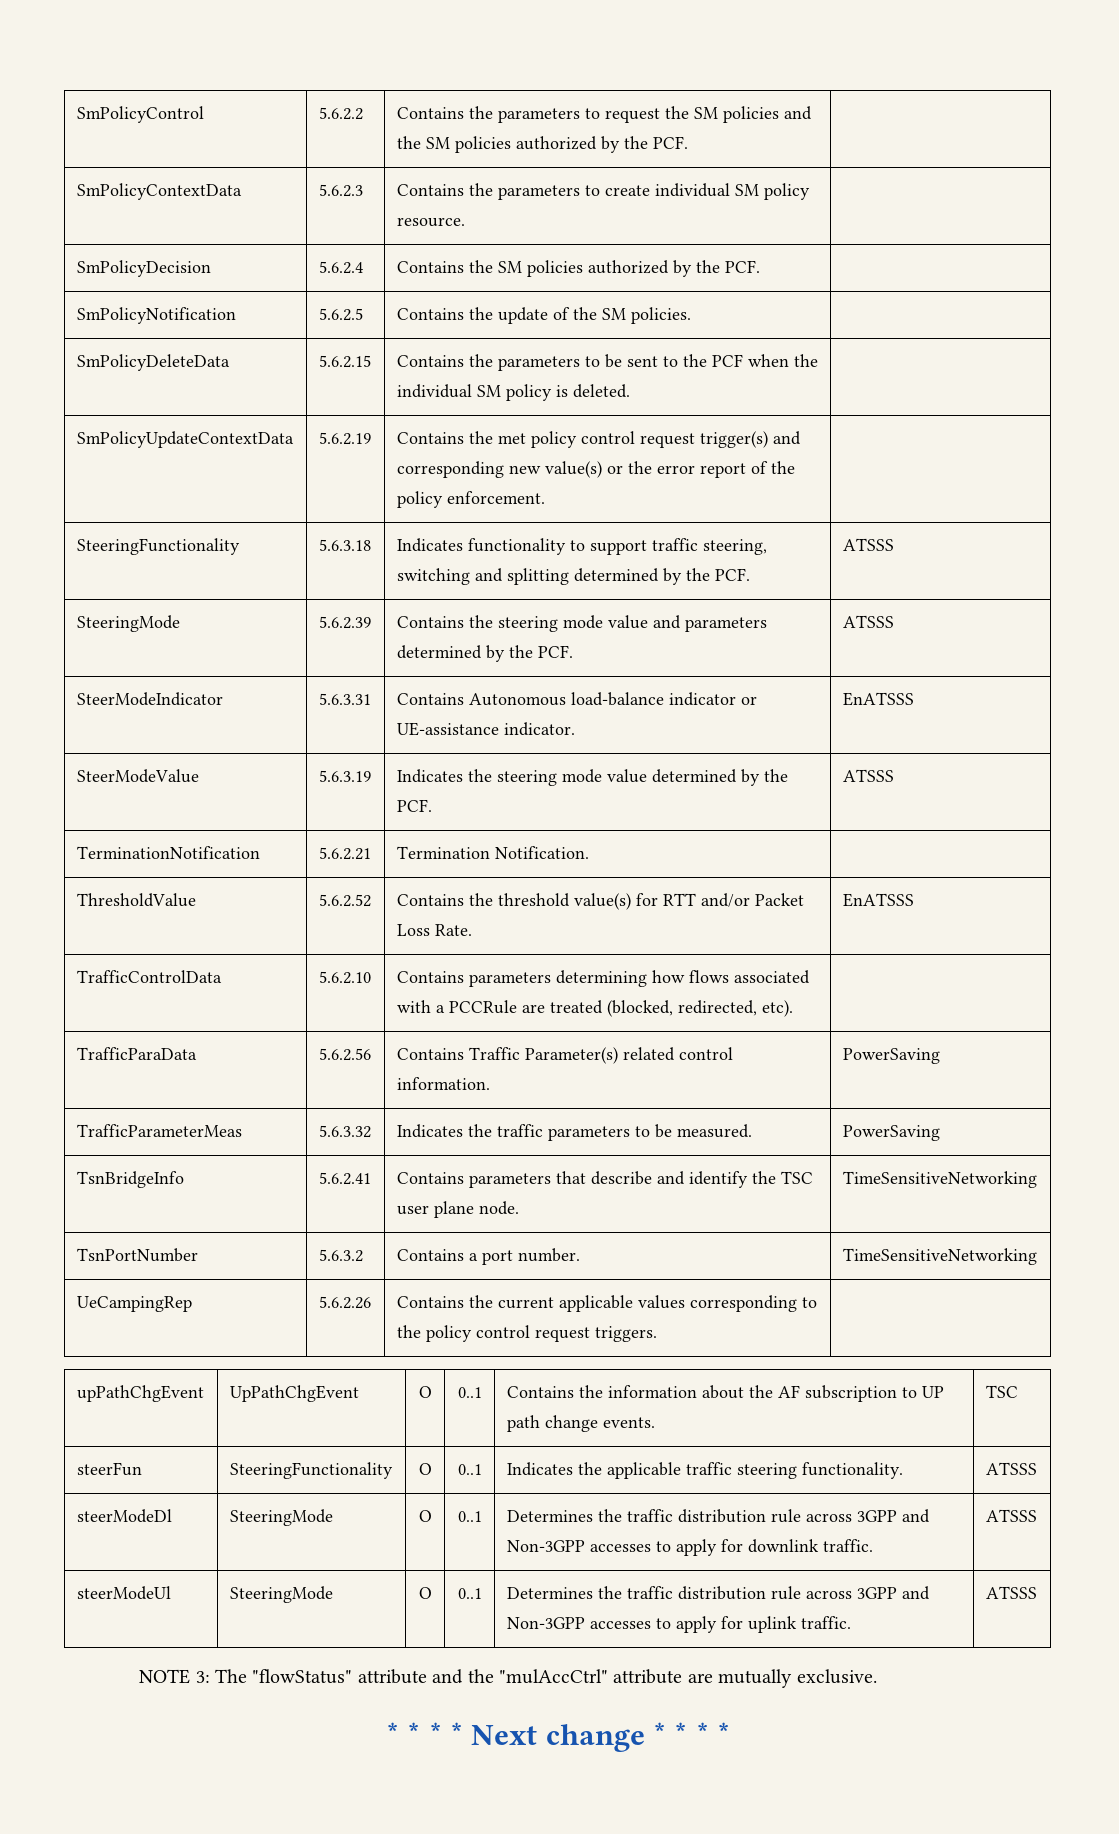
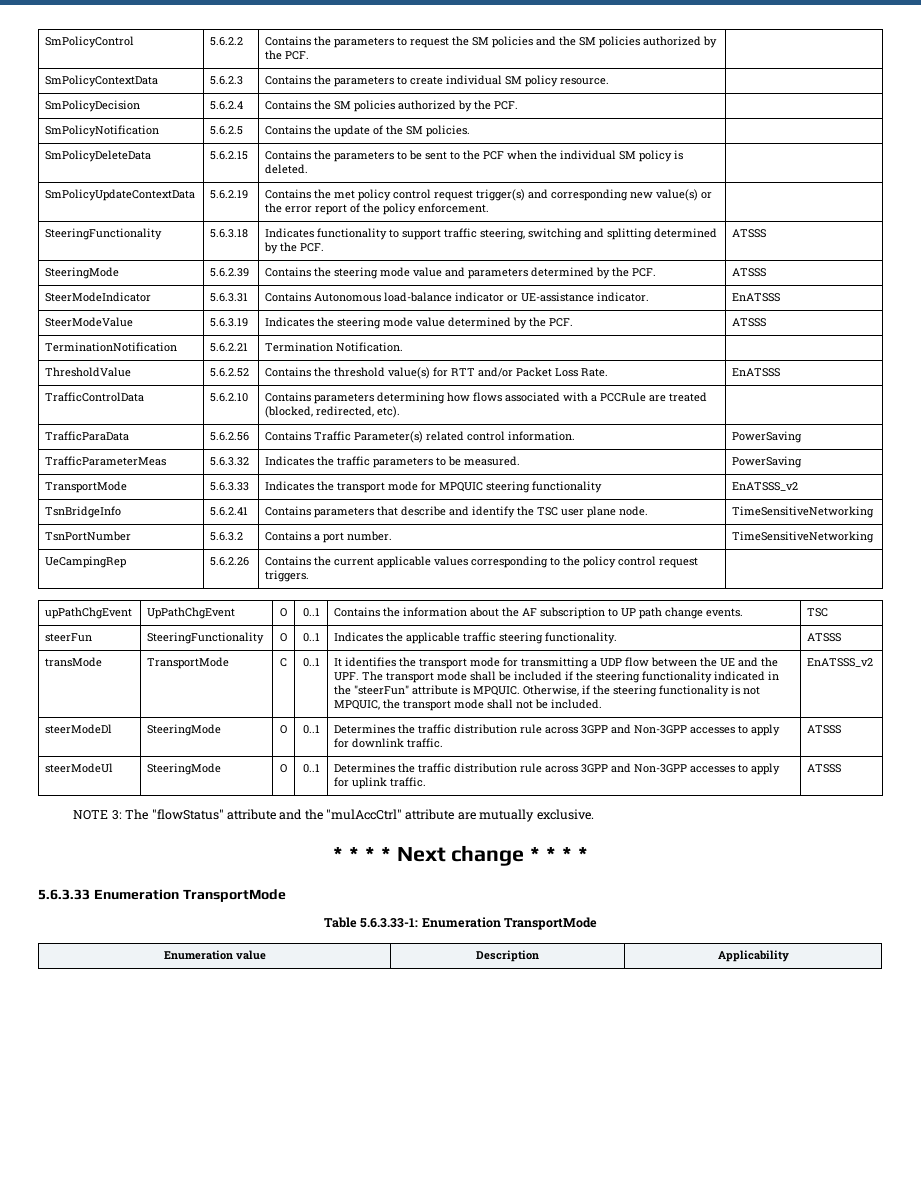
(940, 1133) none -> [45,481,128,493] [210,482,250,491] [265,481,603,493] [732,482,799,491] // TransportMode | 5.6.3.33 | Indicates the transport mode for MPQUIC steering functionality | EnATSSS_v2
(1037, 1468) none -> [45,657,103,667] [147,657,230,669] [280,658,287,667] [302,658,320,667] [334,657,779,669] [334,671,780,683] [334,685,761,697] [334,699,603,711] [807,658,874,667] // transMode | TransportMode | C | 0..1 | It identifies the transport mode for transmitting a UDP flow between the UE and the UPF. The transport mode shall be included if the steering functionality indicated in the "steerFun" attribute is MPQUIC. Otherwise, if the steering functionality is not MPQUIC, the transport mode shall not be included. | EnATSSS_v2
(731, 1733) none -> [38,889,286,902] [323,917,598,930] [163,950,266,960] [476,950,539,962] [717,950,789,962] // 5.6.3.33 Enumeration TransportMode // Table 5.6.3.33-1: Enumeration TransportMode // Enumeration value | Description | Applicability

